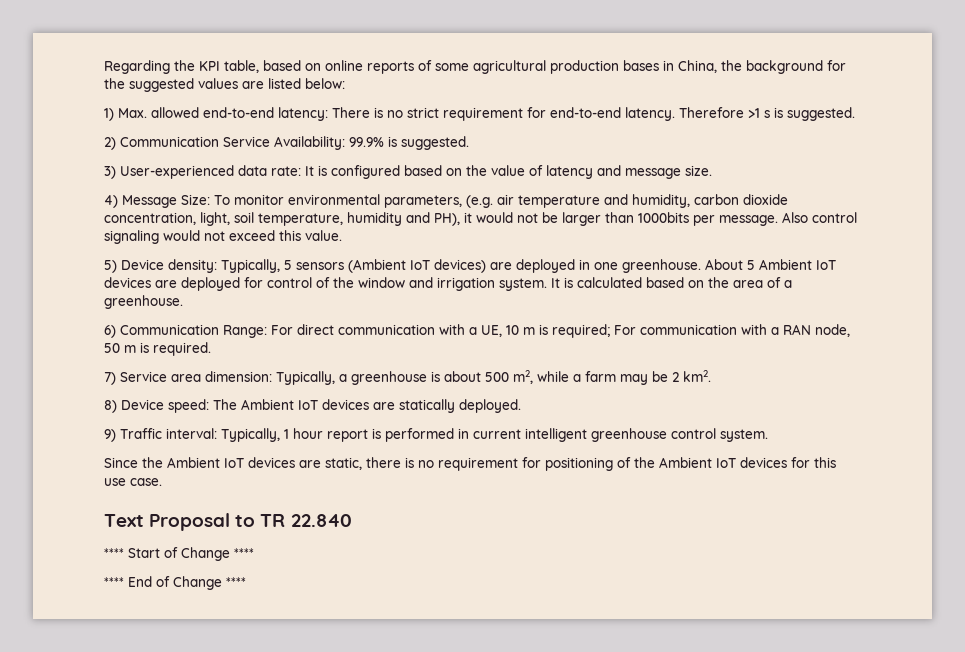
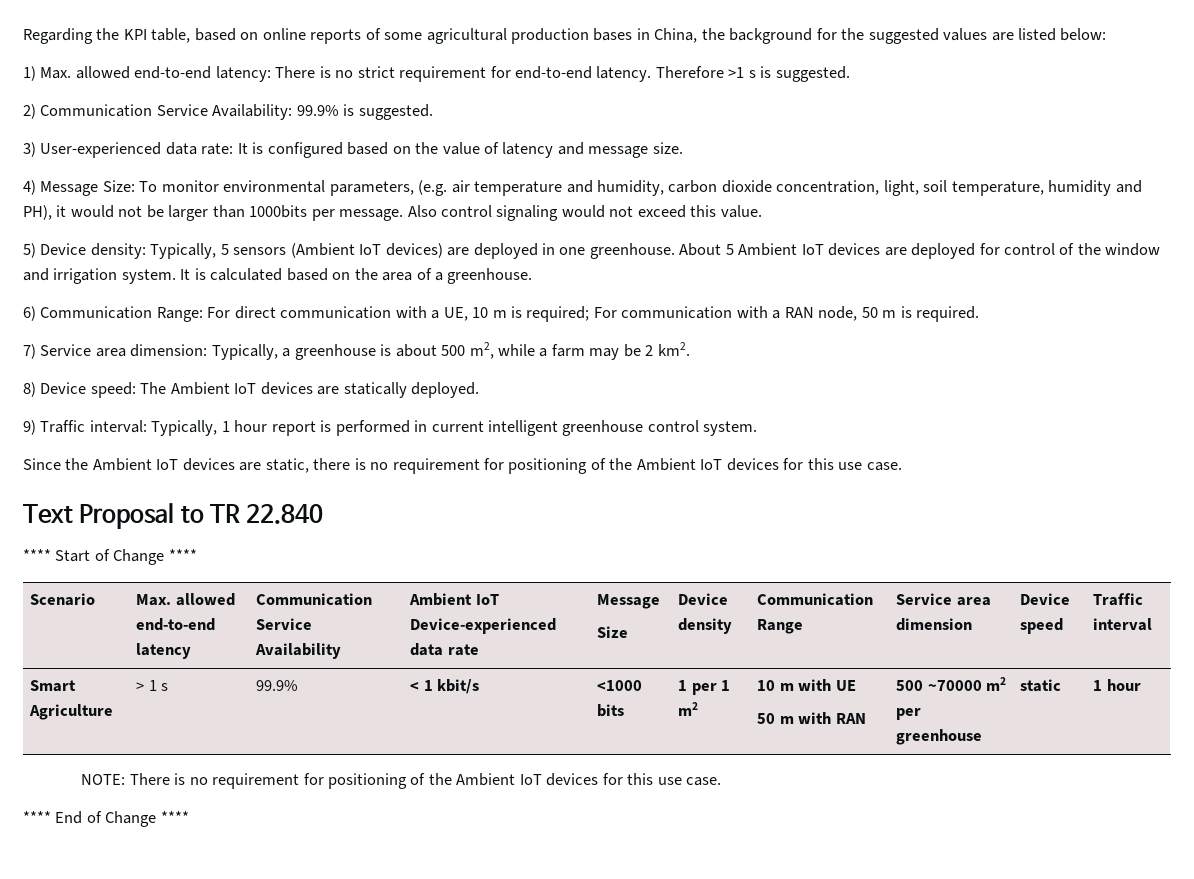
(254, 553) none -> [30,593,96,606] [136,593,235,606] [136,618,216,631] [136,643,192,659] [256,593,373,606] [256,618,313,630] [255,643,342,659] [409,593,499,606] [410,618,557,634] [410,643,479,656] [597,594,661,609] [597,626,629,638] [678,593,729,605] [678,618,733,634] [757,593,874,606] [757,619,804,634] [896,593,991,606] [896,618,973,631] [1020,593,1071,605] [1020,618,1064,634] [1093,593,1144,606] [1093,618,1153,631] [30,680,77,692] [29,704,114,720] [136,680,169,691] [256,680,299,691] [410,679,480,694] [597,680,643,691] [597,704,625,717] [678,680,731,695] [678,702,699,716] [757,679,856,691] [757,712,866,724] [896,677,1007,691] [896,708,922,720] [896,729,983,745] [1020,679,1062,692] [1093,679,1141,691] [81,773,722,789] // Scenario | Max. allowed end-to-end latency | Communication Service Availability | Ambient IoT Device-experienced data rate | Message // Size | Device density | Communication Range | Service area dimension | Device speed | Traffic interval // Smart Agriculture | > 1 s | 99.9% | < 1 kbit/s | <1000 bits | 1 per 1 m2 | 10 m with UE // 50 m with RAN | 500 ~70000 m2 per greenhouse | static | 1 hour // NOTE: There is no requirement for positioning of the Ambient IoT devices for this use case.

